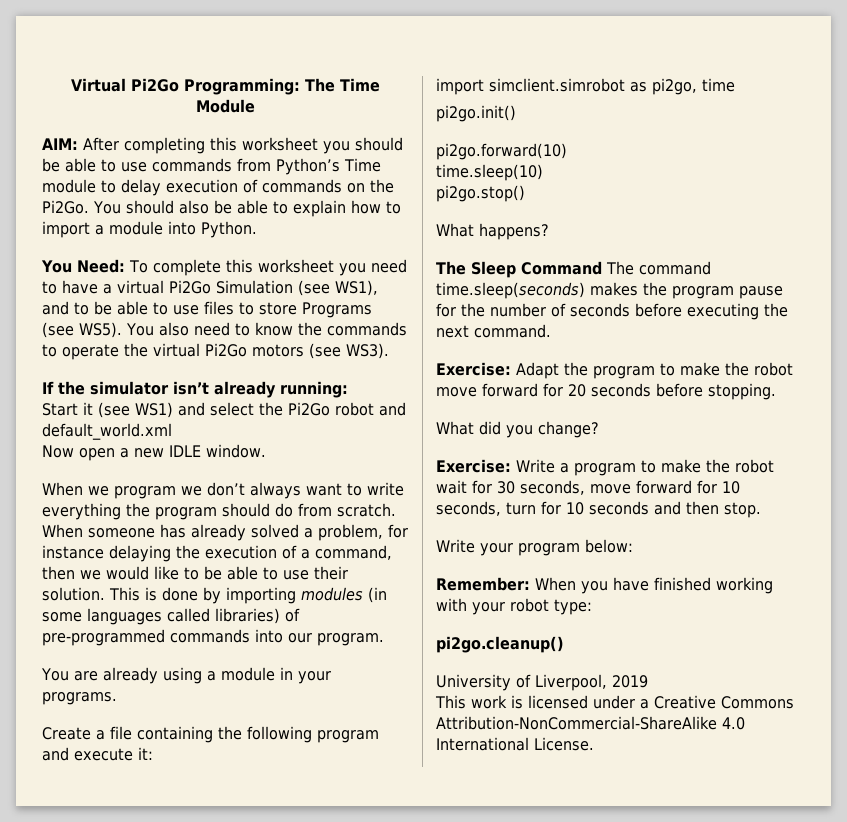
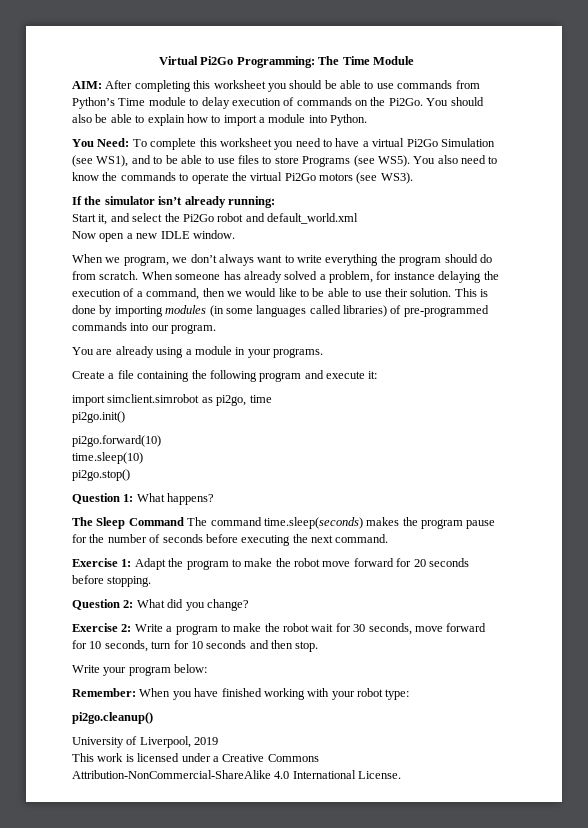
[83,402,173,418] it (see WS1) -> [98,214,108,225] it,
[114,486,176,499] program -> [123,256,169,266] program,
(525, 193) none -> [72,493,134,504] Question 1:
[436,362,511,376] Exercise: -> [72,558,132,567] Exercise 1:
(776, 391) none -> [72,599,134,610] Question 2:
[436,459,511,473] Exercise: -> [72,623,132,632] Exercise 2:

